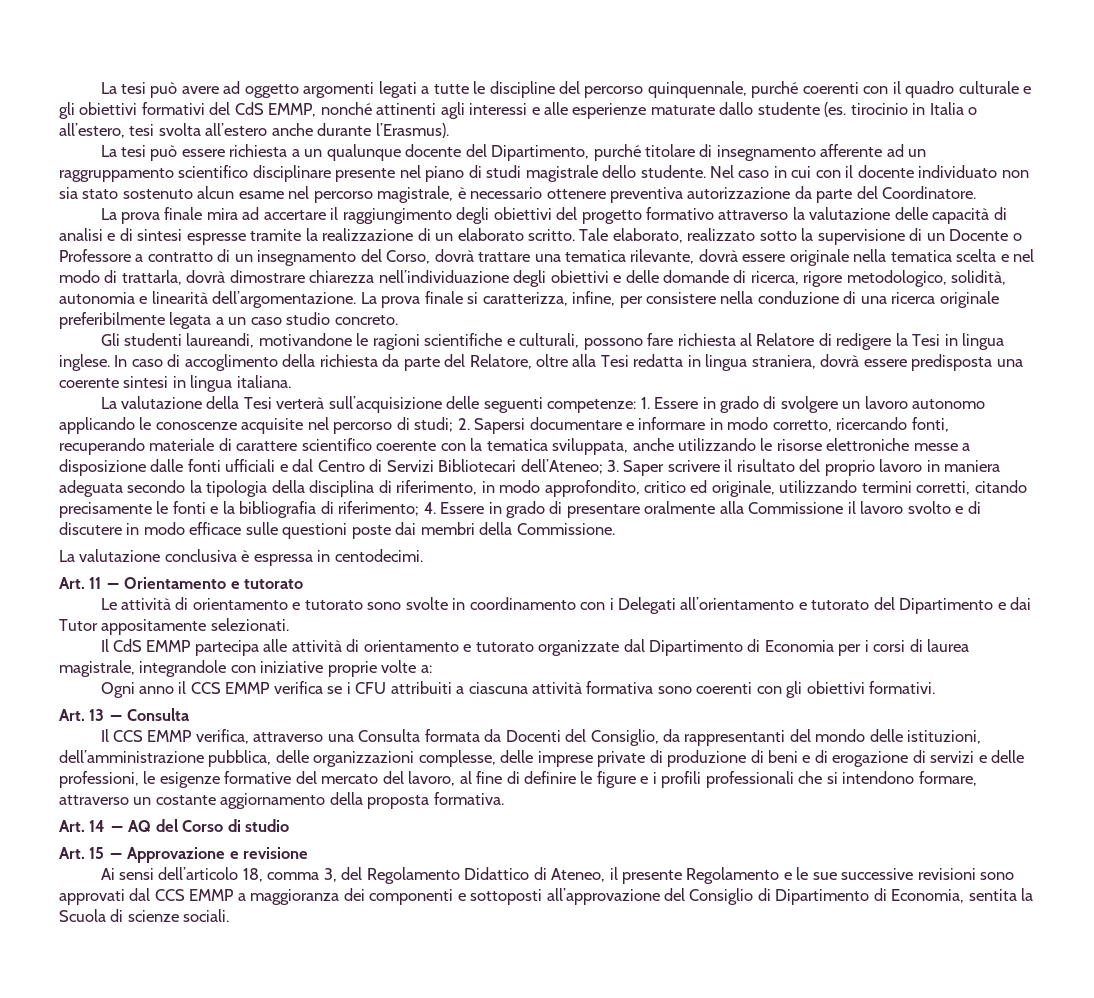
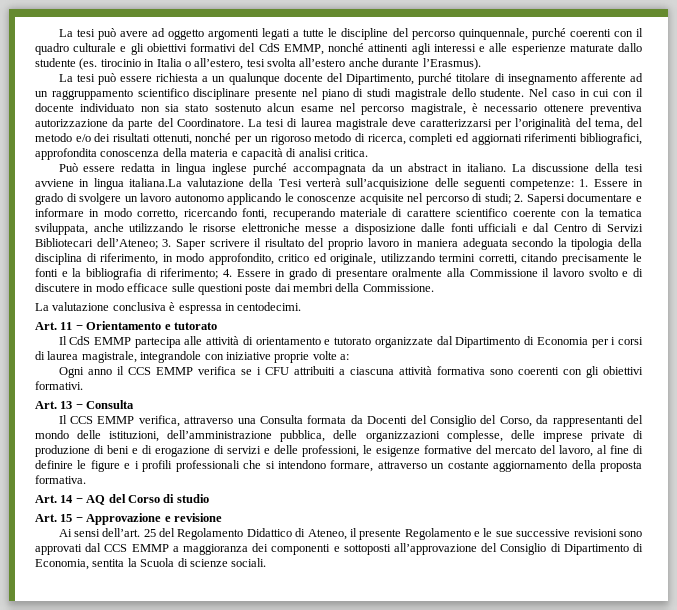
[100,207,1007,224] [59,228,1022,245] [59,249,1035,266] [59,270,1007,287] [59,291,999,308] [59,312,398,329] [100,333,1005,350] [59,354,1023,371] [59,375,291,392] [100,397,117,409] // La prova finale mira ad accertare il raggiungimento degli obiettivi del progetto formativo attraverso la valutazione delle capacità di analisi e di sintesi espresse tramite la realizzazione di un elaborato scritto. Tale elaborato, realizzato sotto la supervisione di un Docente o Professore a contratto di un insegnamento del Corso, dovrà trattare una tematica rilevante, dovrà essere originale nella tematica scelta e nel modo di trattarla, dovrà dimostrare chiarezza nell’individuazione degli obiettivi e delle domande di ricerca, rigore metodologico, solidità, autonomia e linearità dell’argomentazione. La prova finale si caratterizza, infine, per consistere nella conduzione di una ricerca originale preferibilmente legata a un caso studio concreto. // Gli studenti laureandi, motivandone le ragioni scientifiche e culturali, possono fare richiesta al Relatore di redigere la Tesi in lingua inglese. In caso di accoglimento della richiesta da parte del Relatore, oltre alla Tesi redatta in lingua straniera, dovrà essere predisposta una coerente sintesi in lingua italiana. // La -> [247,118,643,130] [35,133,642,145] [35,148,368,160] [58,163,643,175] [35,178,182,190] La tesi di laurea magistrale deve caratterizzarsi per l’originalità del tema, del metodo e/o dei risultati ottenuti, nonché per un rigoroso metodo di ricerca, completi ed aggiornati riferimenti bibliografici, approfondita conoscenza della materia e capacità di analisi critica. // Può essere redatta in lingua inglese purché accompagnata da un abstract in italiano. La discussione della tesi avviene in lingua italiana.La
[100,597,1032,614] [59,618,289,635] // Le attività di orientamento e tutorato sono svolte in coordinamento con i Delegati all’orientamento e tutorato del Dipartimento e dai Tutor appositamente selezionati. -> (217, 326) none
[590,729,659,746] Consiglio, -> [429,415,532,427] Consiglio del Corso,
[158,867,337,882] dell’articolo 18, comma 3, -> [102,528,156,537] dell’art. 25

